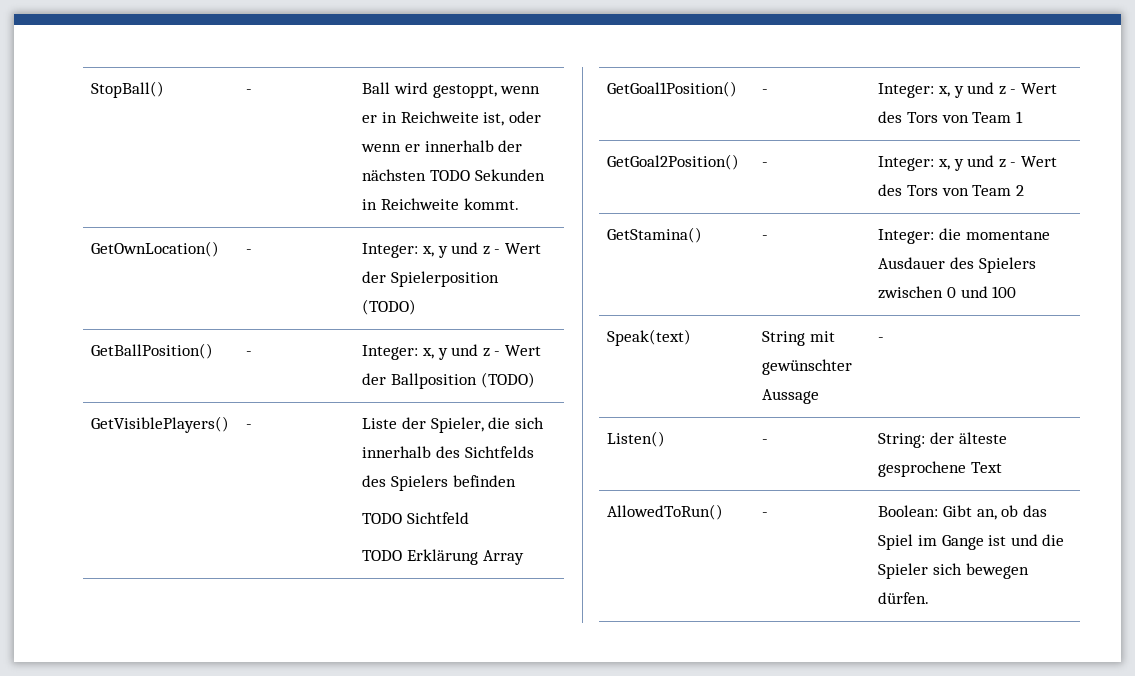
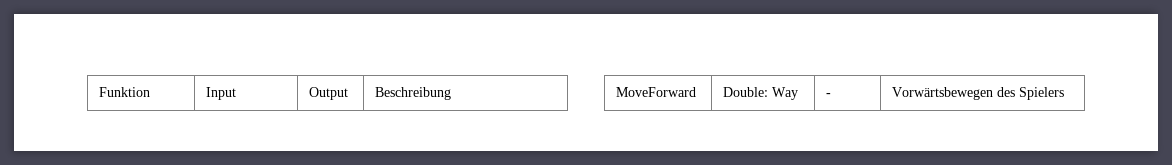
[91,81,165,98] [246,89,253,94] [362,82,541,98] [362,111,541,126] [361,140,523,152] [362,169,545,181] [362,198,519,210] [91,241,220,257] [246,249,253,254] [362,242,542,258] [362,271,500,287] [362,299,417,315] [91,343,214,359] [246,351,253,356] [362,344,542,360] [362,372,535,389] [91,416,230,433] [246,424,253,429] [362,417,544,433] [362,446,534,458] [362,475,516,491] [362,512,470,524] [362,549,524,565] [607,81,738,97] [762,89,769,94] [878,82,1058,98] [878,111,1023,123] [607,154,740,170] [762,162,769,167] [878,155,1058,171] [878,184,1024,196] [607,227,703,243] [762,235,769,240] [878,228,1050,244] [878,257,1036,273] [878,286,1017,299] [607,329,692,346] [762,331,836,346] [762,359,853,375] [762,389,820,404] [878,337,885,342] [607,431,666,447] [762,439,769,444] [878,432,1007,448] [878,461,1003,477] [607,504,724,520] [762,512,769,517] [878,505,1047,520] [878,534,1065,550] [878,563,1029,579] [878,592,930,604] StopBall() | - | Ball wird gestoppt, wenn er in Reichweite ist, oder wenn er innerhalb der nächsten TODO Sekunden in Reichweite kommt. // GetOwnLocation() | - | Integer: x, y und z - Wert der Spielerposition (TODO) // GetBallPosition() | - | Integer: x, y und z - Wert der Ballposition (TODO) // GetVisiblePlayers() | - | Liste der Spieler, die sich innerhalb des Sichtfelds des Spielers befinden // TODO Sichtfeld // TODO Erklärung Array // GetGoal1Position() | - | Integer: x, y und z - Wert des Tors von Team 1 // GetGoal2Position() | - | Integer: x, y und z - Wert des Tors von Team 2 // GetStamina() | - | Integer: die momentane Ausdauer des Spielers zwischen 0 und 100 // Speak(text) | String mit gewünschter Aussage | - // Listen() | - | String: der älteste gesprochene Text // AllowedToRun() | - | Boolean: Gibt an, ob das Spiel im Gange ist und die Spieler sich bewegen dürfen. -> [98,87,150,97] [205,87,236,100] [308,87,348,100] [374,87,451,100] [615,87,696,97] [722,87,798,100] [825,93,831,97] [891,87,1064,100] Funktion | Input | Output | Beschreibung // MoveForward | Double: Way | - | Vorwärtsbewegen des Spielers

